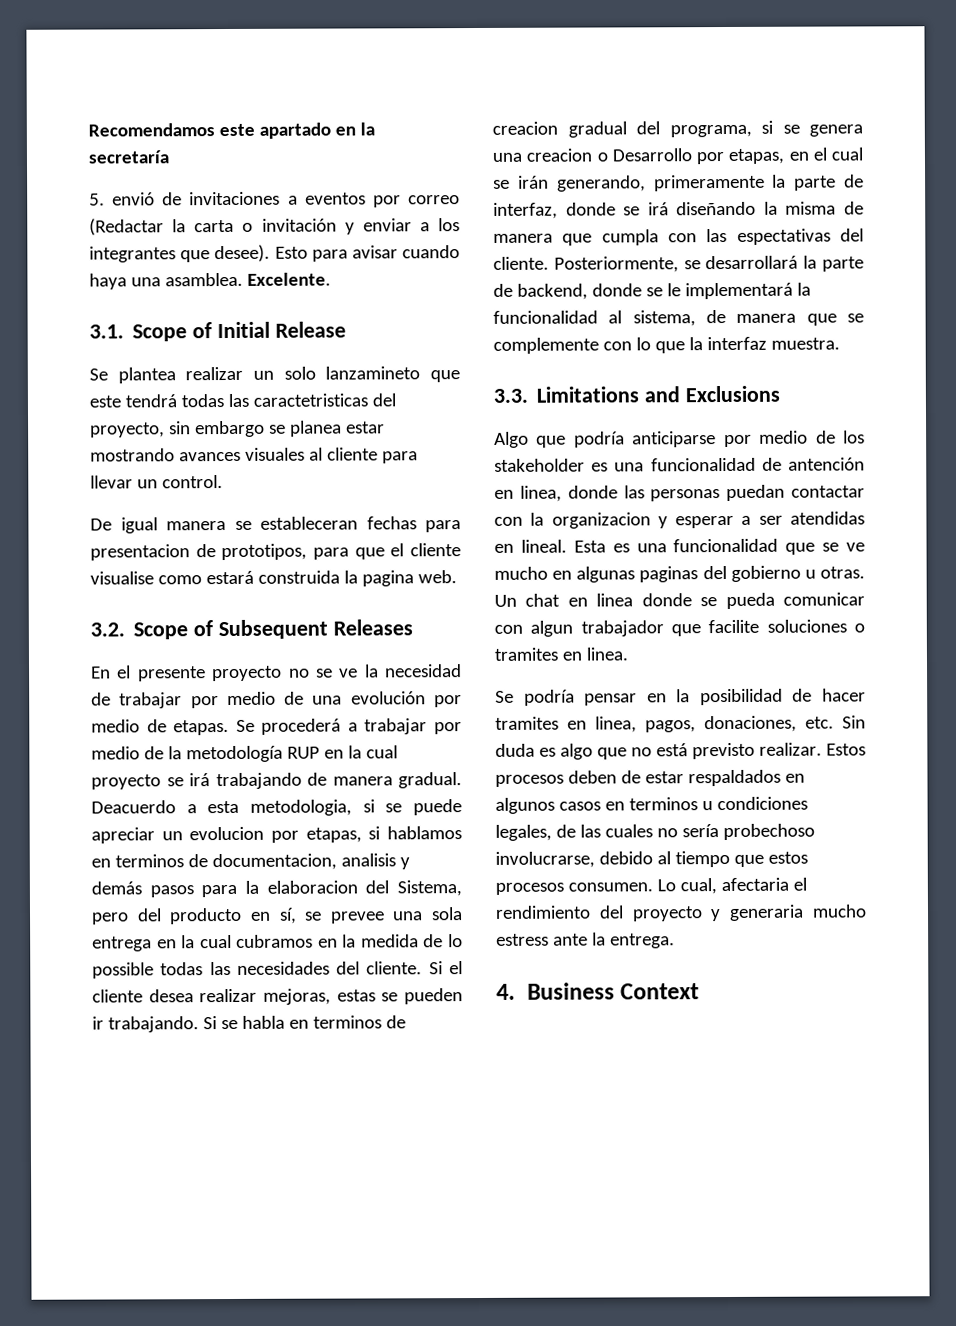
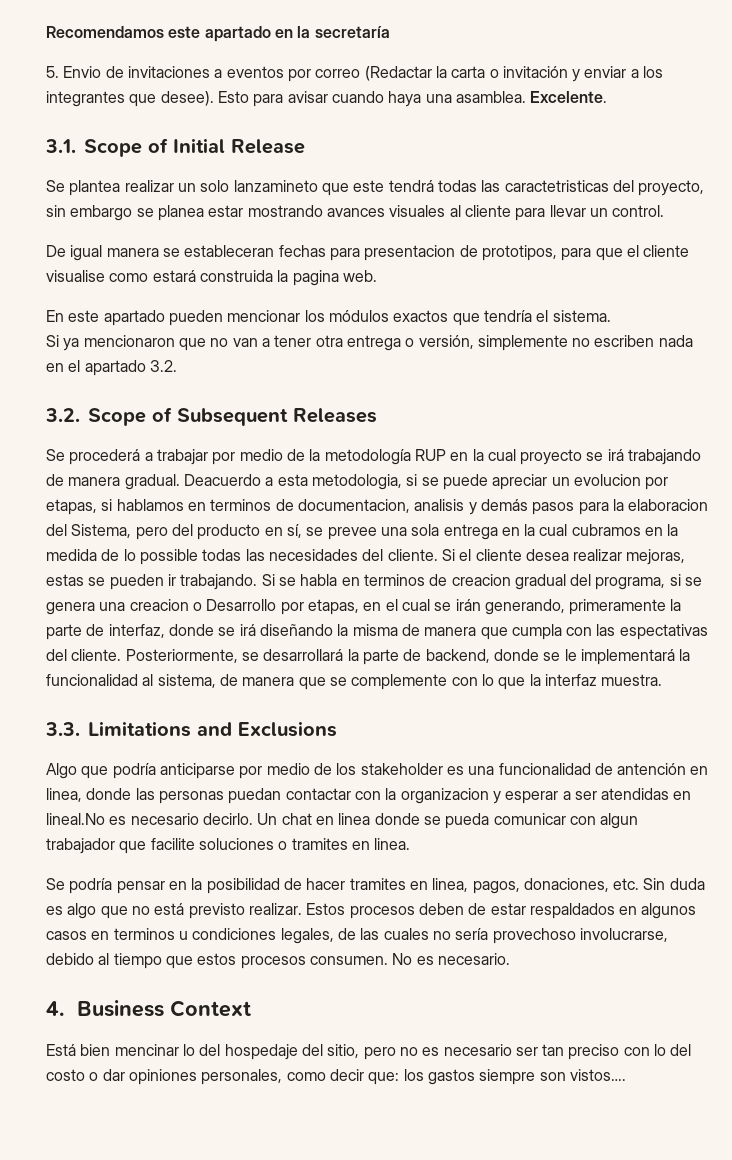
[112,192,156,206] envió -> [63,66,102,78] Envio
(457, 577) none -> [46,310,611,326] [46,335,693,351] [46,360,177,376] // En este apartado pueden mencionar los módulos exactos que tendría el sistema. // Si ya mencionaron que no van a tener otra entrega o versión, simplemente no escriben nada en el apartado 3.2.
[91,664,462,682] [91,691,462,709] [91,719,230,736] En el presente proyecto no se ve la necesidad de trabajar por medio de una evolución por medio de etapas. -> (377, 415) none
[520,538,865,555] [494,565,865,583] lineal. Esta es una funcionalidad que se ve mucho en algunas paginas del gobierno u otras. -> [46,813,253,825] lineal.No es necesario decirlo.
[722,823,815,841] probechoso -> [492,928,576,944] provechoso
[656,877,807,895] [495,904,867,922] [496,932,675,949] [496,982,700,1000] Lo cual, afectaria el rendimiento del proyecto y generaria mucho estress ante la entrega. // 4. Business Context -> [392,953,510,965] [46,1000,251,1017] [46,1044,692,1060] [46,1069,626,1085] No es necesario. // 4. Business Context // Está bien mencinar lo del hospedaje del sitio, pero no es necesario ser tan preciso con lo del costo o dar opiniones personales, como decir que: los gastos siempre son vistos….

